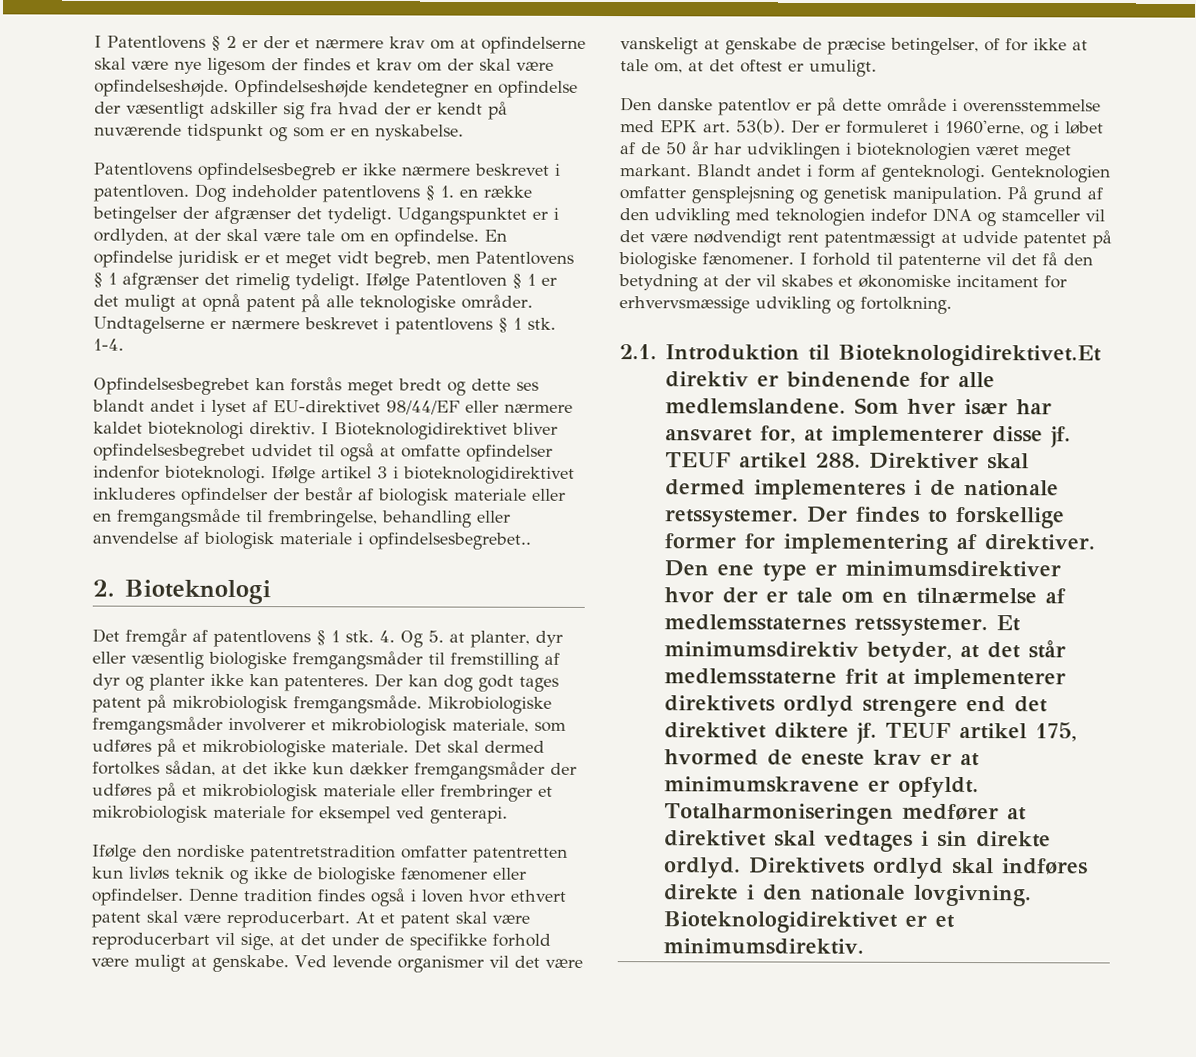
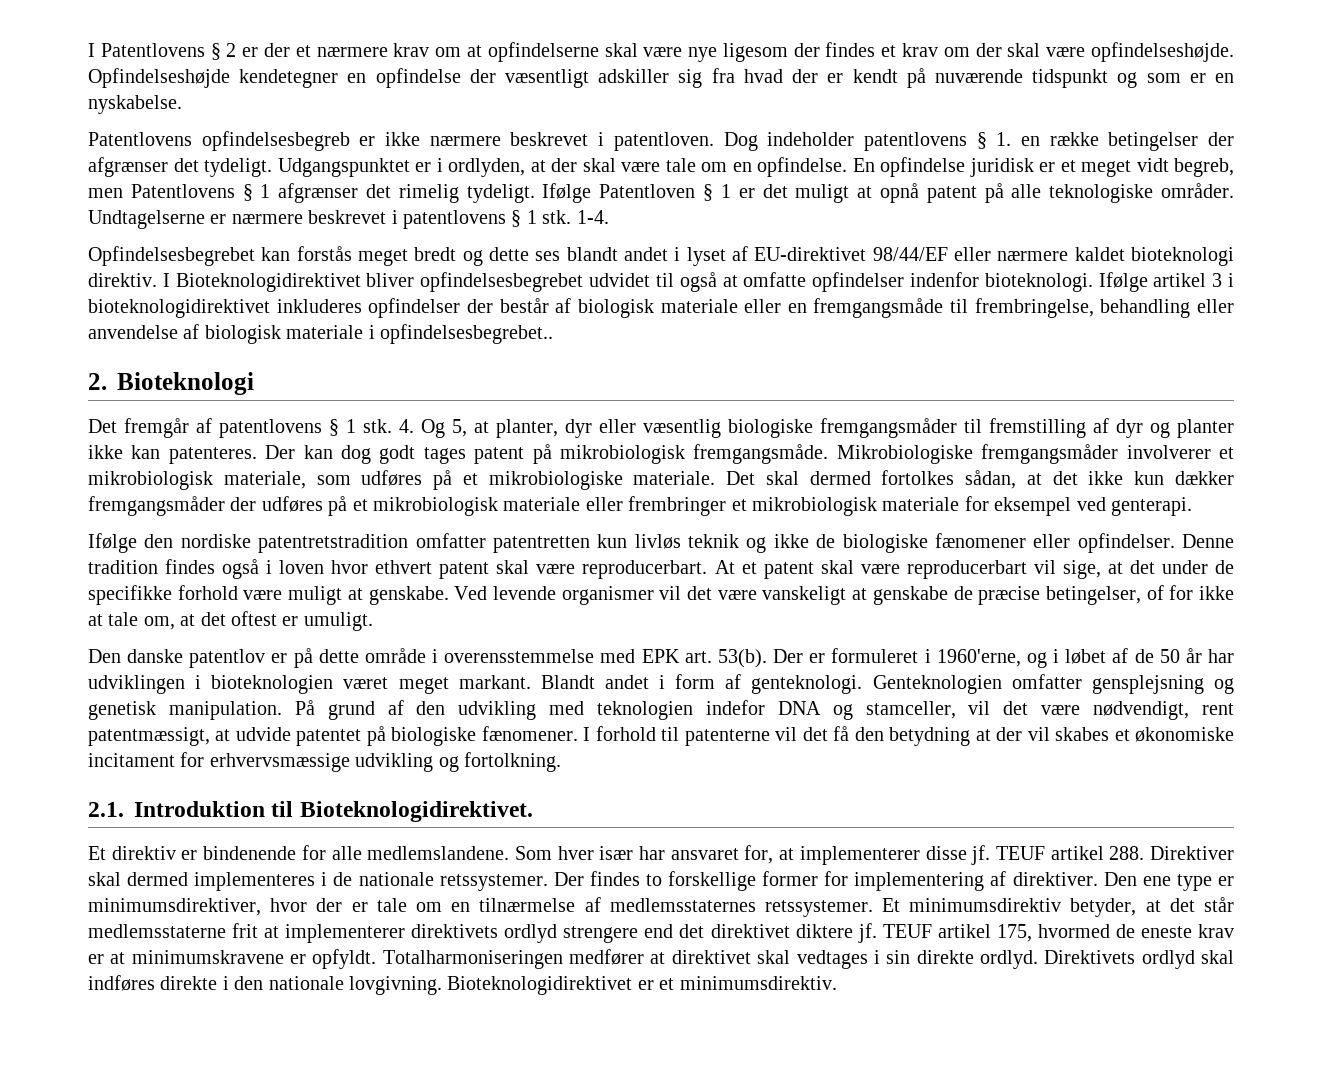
[428,630,444,643] 5. -> [452,419,467,437] 5,
[1001,209,1105,222] [619,230,936,248] stamceller vil det være nødvendigt rent patentmæssigt -> [865,701,1234,720] [88,727,210,746] stamceller, vil det være nødvendigt, rent patentmæssigt,
[837,344,1102,367] Bioteknologidirektivet.Et -> [299,801,533,822] [88,846,106,860] Bioteknologidirektivet. // Et
[844,560,1061,578] minimumsdirektiver -> [88,898,261,916] minimumsdirektiver,

